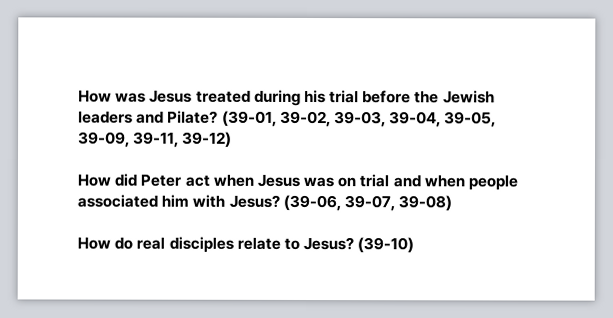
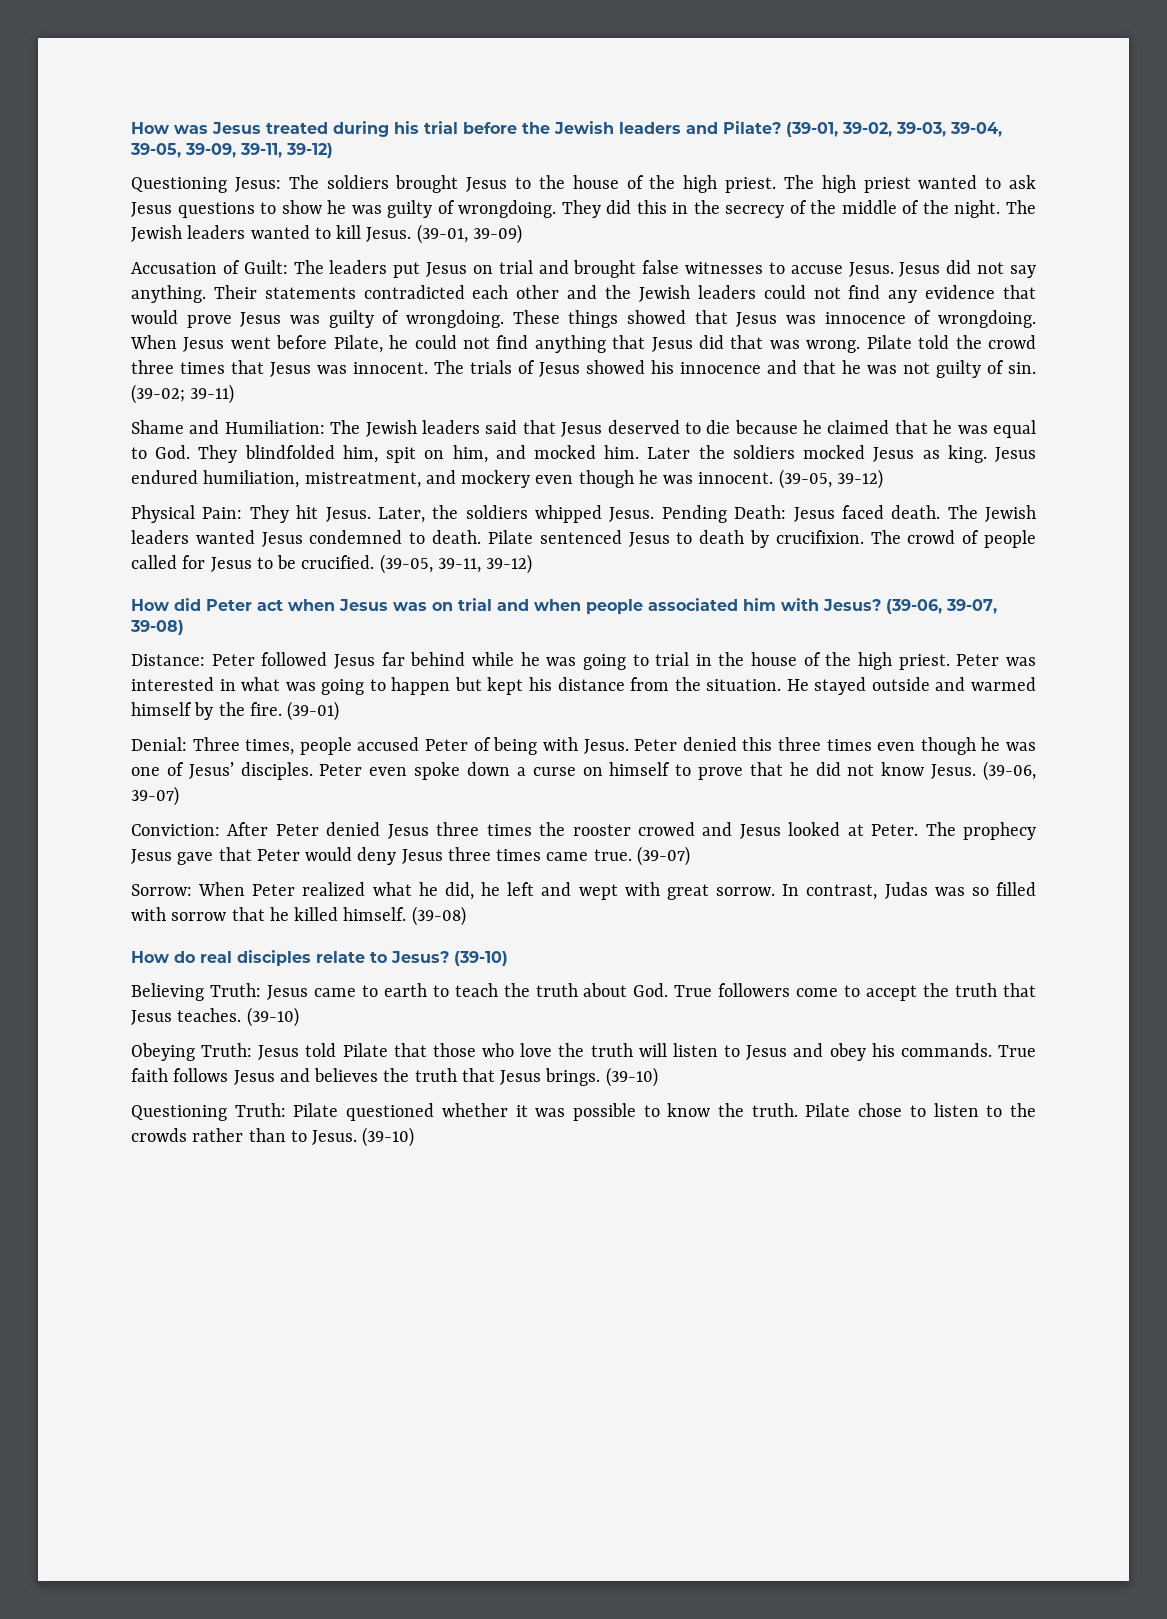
(233, 139) none -> [131,175,1037,193] [131,200,1036,218] [131,224,522,244] [131,260,1037,278] [131,285,1036,303] [131,310,1036,328] [130,335,1037,353] [131,360,1036,378] [131,384,235,404] [131,420,1037,438] [131,445,1036,463] [131,469,883,489] [131,505,1036,523] [131,530,1036,548] [131,554,533,574] // Questioning Jesus: The soldiers brought Jesus to the house of the high priest. The high priest wanted to ask Jesus questions to show he was guilty of wrongdoing. They did this in the secrecy of the middle of the night. The Jewish leaders wanted to kill Jesus. (39-01, 39-09) // Accusation of Guilt: The leaders put Jesus on trial and brought false witnesses to accuse Jesus. Jesus did not say anything. Their statements contradicted each other and the Jewish leaders could not find any evidence that would prove Jesus was guilty of wrongdoing. These things showed that Jesus was innocence of wrongdoing. When Jesus went before Pilate, he could not find anything that Jesus did that was wrong. Pilate told the crowd three times that Jesus was innocent. The trials of Jesus showed his innocence and that he was not guilty of sin. (39-02; 39-11) // Shame and Humiliation: The Jewish leaders said that Jesus deserved to die because he claimed that he was equal to God. They blindfolded him, spit on him, and mocked him. Later the soldiers mocked Jesus as king. Jesus endured humiliation, mistreatment, and mockery even though he was innocent. (39-05, 39-12) // Physical Pain: They hit Jesus. Later, the soldiers whipped Jesus. Pending Death: Jesus faced death. The Jewish leaders wanted Jesus condemned to death. Pilate sentenced Jesus to death by crucifixion. The crowd of people called for Jesus to be crucified. (39-05, 39-11, 39-12)
(453, 203) none -> [131,652,1036,670] [131,677,1036,695] [131,701,340,721] [131,737,1036,755] [131,761,1037,781] [131,786,179,806] [131,822,1036,840] [131,846,690,866] [131,882,1036,900] [131,906,466,926] // Distance: Peter followed Jesus far behind while he was going to trial in the house of the high priest. Peter was interested in what was going to happen but kept his distance from the situation. He stayed outside and warmed himself by the fire. (39-01) // Denial: Three times, people accused Peter of being with Jesus. Peter denied this three times even though he was one of Jesus’ disciples. Peter even spoke down a curse on himself to prove that he did not know Jesus. (39-06, 39-07) // Conviction: After Peter denied Jesus three times the rooster crowed and Jesus looked at Peter. The prophecy Jesus gave that Peter would deny Jesus three times came true. (39-07) // Sorrow: When Peter realized what he did, he left and wept with great sorrow. In contrast, Judas was so filled with sorrow that he killed himself. (39-08)
(415, 245) none -> [131,983,1036,1001] [131,1007,299,1027] [131,1043,1036,1061] [131,1067,658,1087] [131,1103,1037,1121] [131,1127,415,1147] // Believing Truth: Jesus came to earth to teach the truth about God. True followers come to accept the truth that Jesus teaches. (39-10) // Obeying Truth: Jesus told Pilate that those who love the truth will listen to Jesus and obey his commands. True faith follows Jesus and believes the truth that Jesus brings. (39-10) // Questioning Truth: Pilate questioned whether it was possible to know the truth. Pilate chose to listen to the crowds rather than to Jesus. (39-10)

